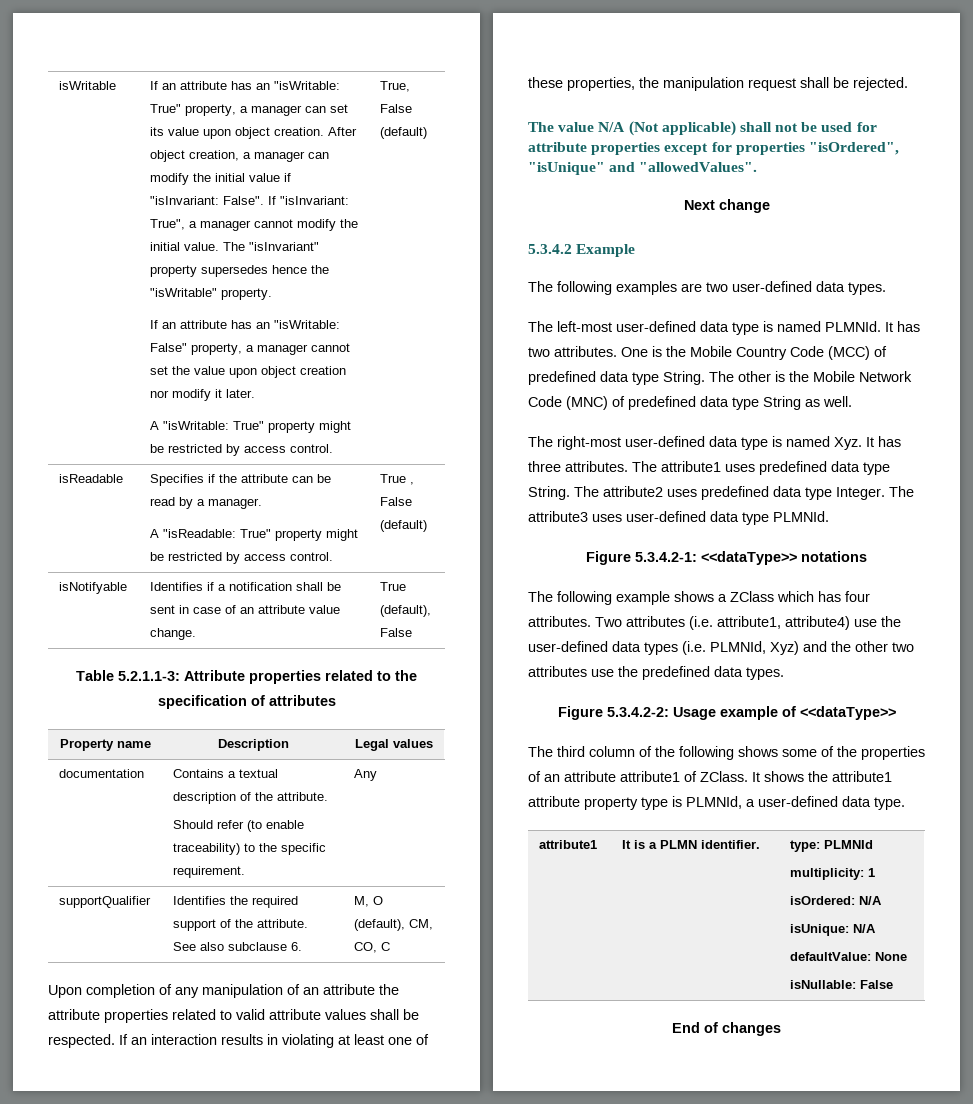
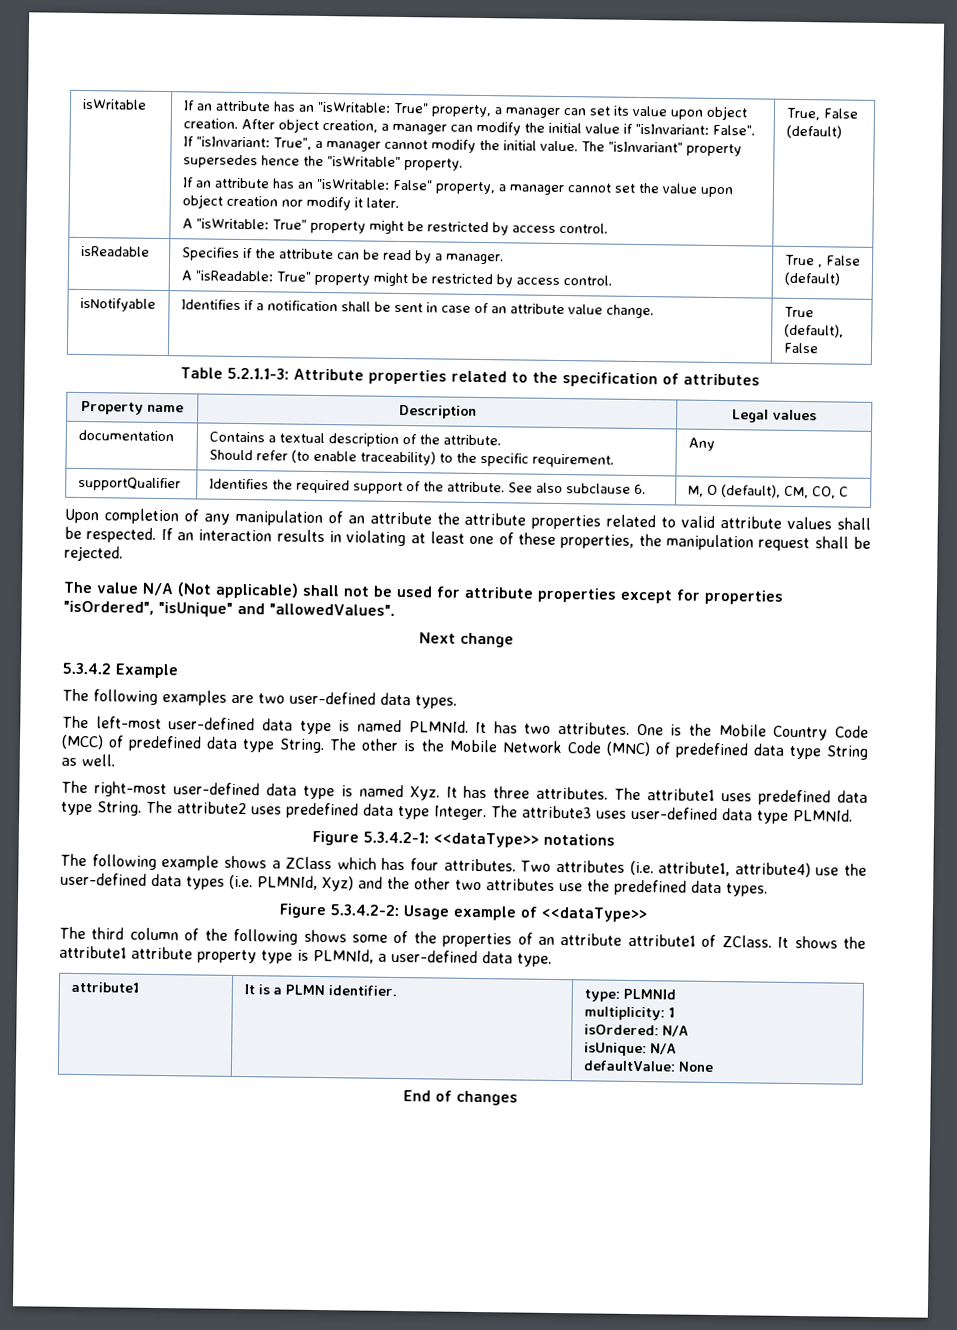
[790,980,894,989] // isNullable: False -> (714, 1066) none

